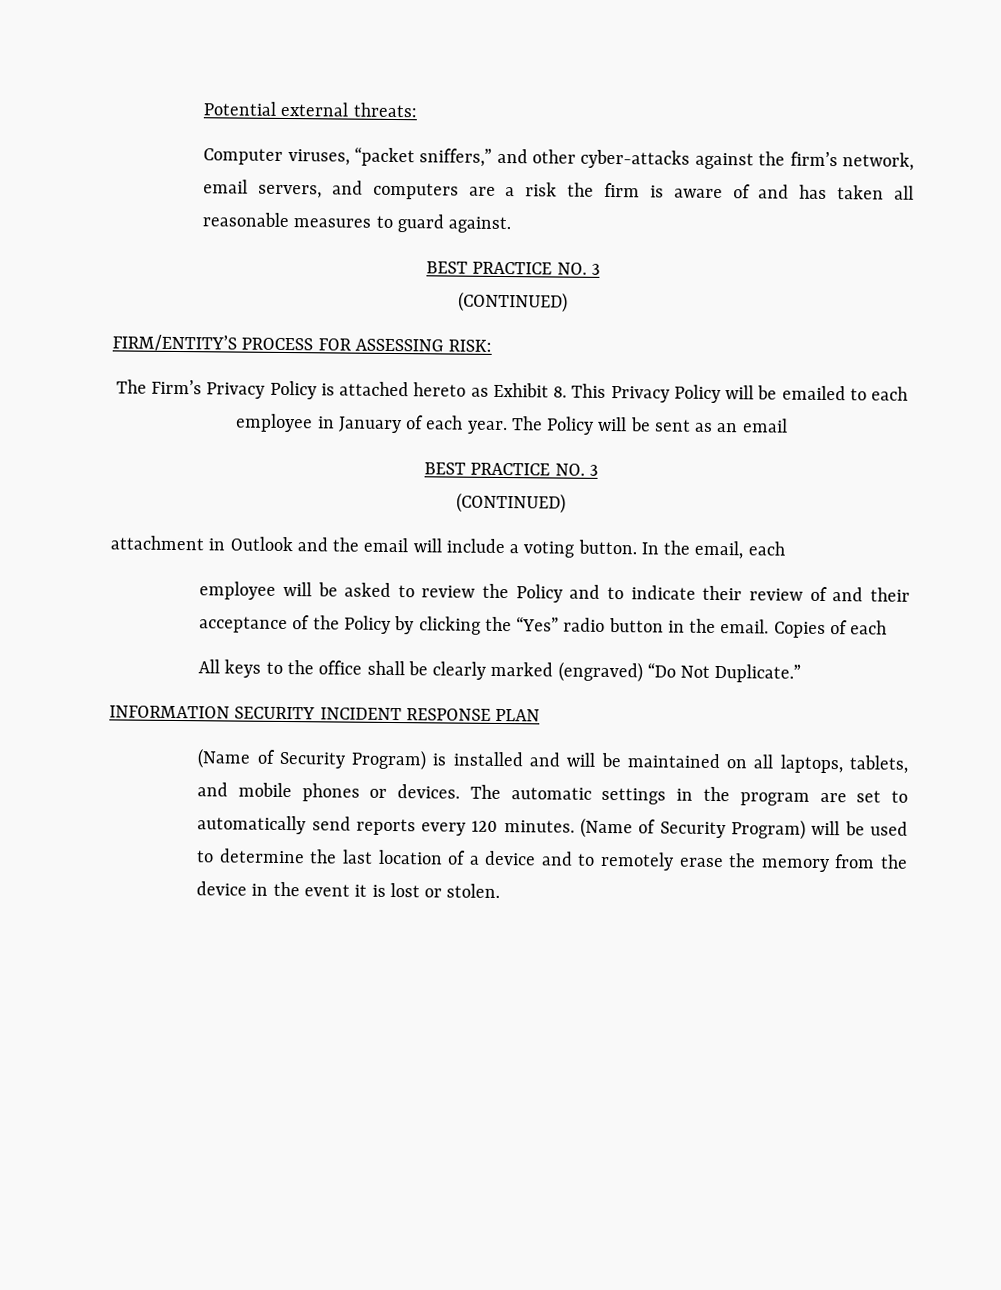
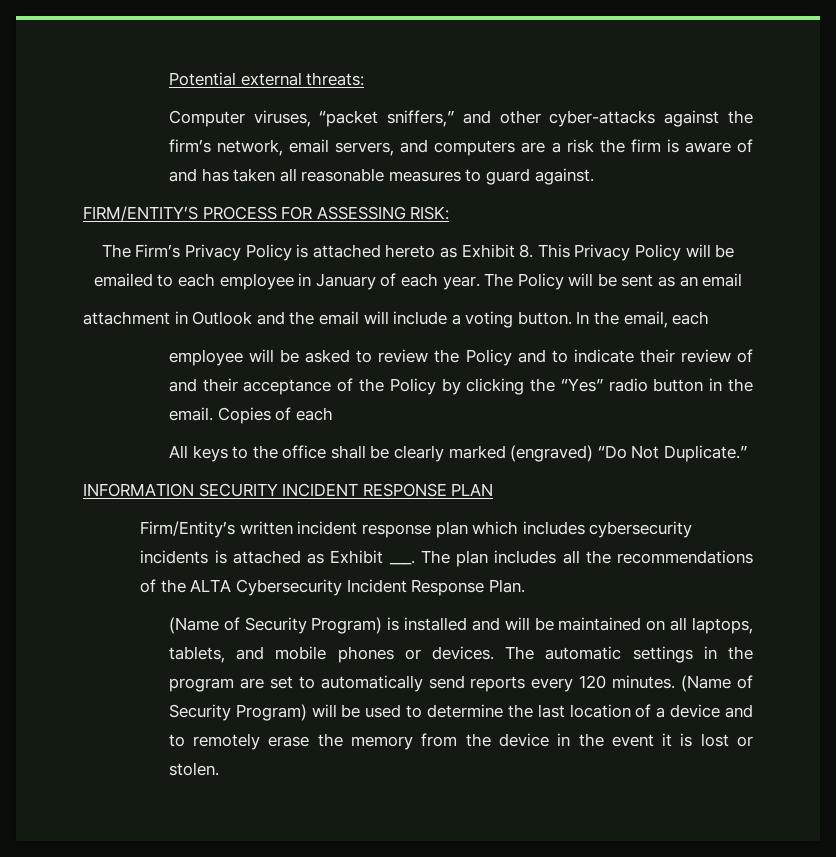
[426,261,600,275] [458,291,568,313] // BEST PRACTICE NO. 3 // (CONTINUED) -> (594, 176) none
[424,462,598,476] [456,492,566,514] // BEST PRACTICE NO. 3 // (CONTINUED) -> (743, 280) none
(541, 715) none -> [140,521,693,538] [140,550,753,567] [140,579,525,596] // Firm/Entity’s written incident response plan which includes cybersecurity incidents is attached as Exhibit ___. The plan includes all the recommendations of the ALTA Cybersecurity Incident Response Plan.

